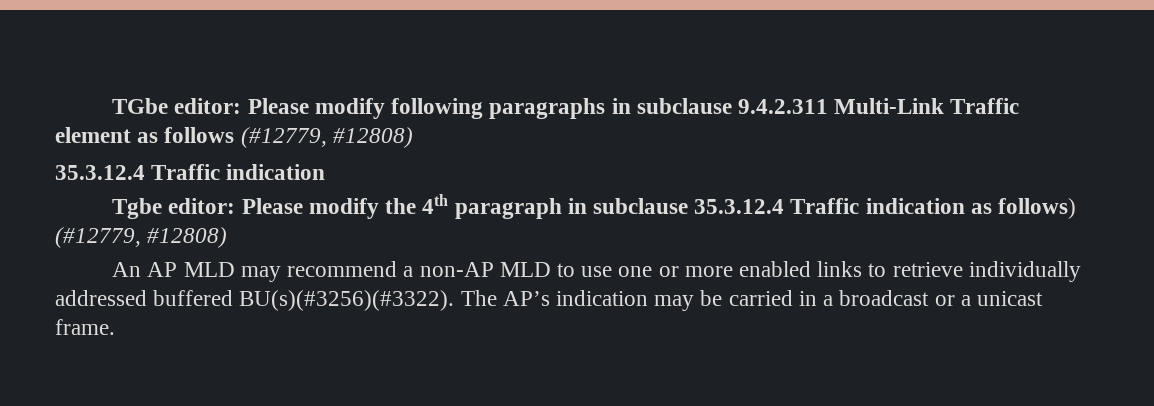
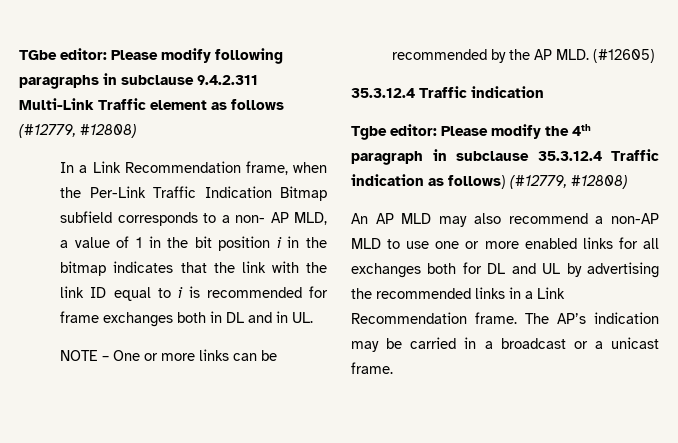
(413, 137) none -> [60,161,327,175] [60,186,327,201] [60,211,327,226] [60,236,327,251] [60,261,327,276] [60,286,328,301] [60,311,314,327] [60,349,278,361] [392,49,656,63] // In a Link Recommendation frame, when the Per-Link Traffic Indication Bitmap subfield corresponds to a non- AP MLD, a value of 1 in the bit position i in the bitmap indicates that the link with the link ID equal to i is recommended for frame exchanges both in DL and in UL. // NOTE – One or more links can be recommended by the AP MLD. (#12605)
(281, 274) none -> [473,213,501,224] also
[868,261,1081,282] [55,290,455,311] to retrieve individually addressed buffered BU(s)(#3256)(#3322). -> [618,237,659,249] [351,262,659,278] [351,287,565,299] [351,312,517,324] for all exchanges both for DL and UL by advertising the recommended links in a Link Recommendation frame.

